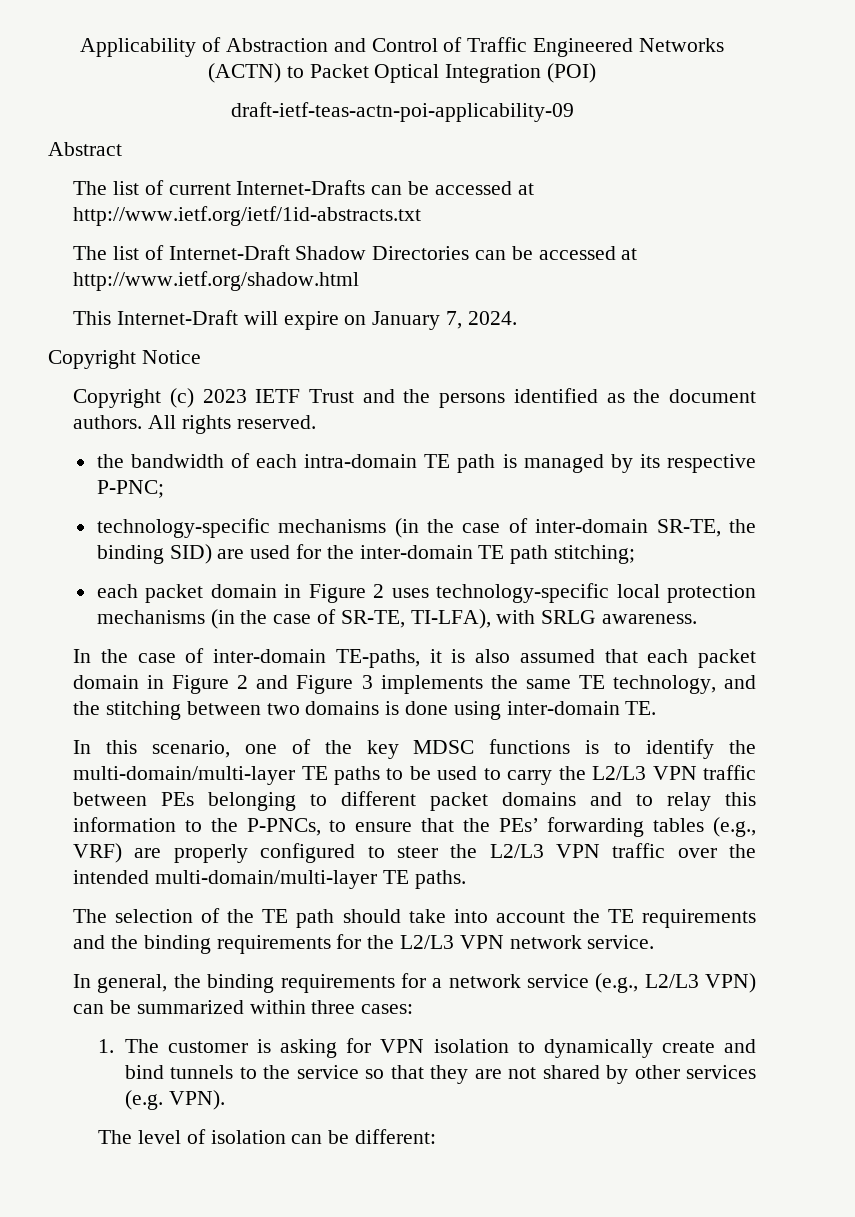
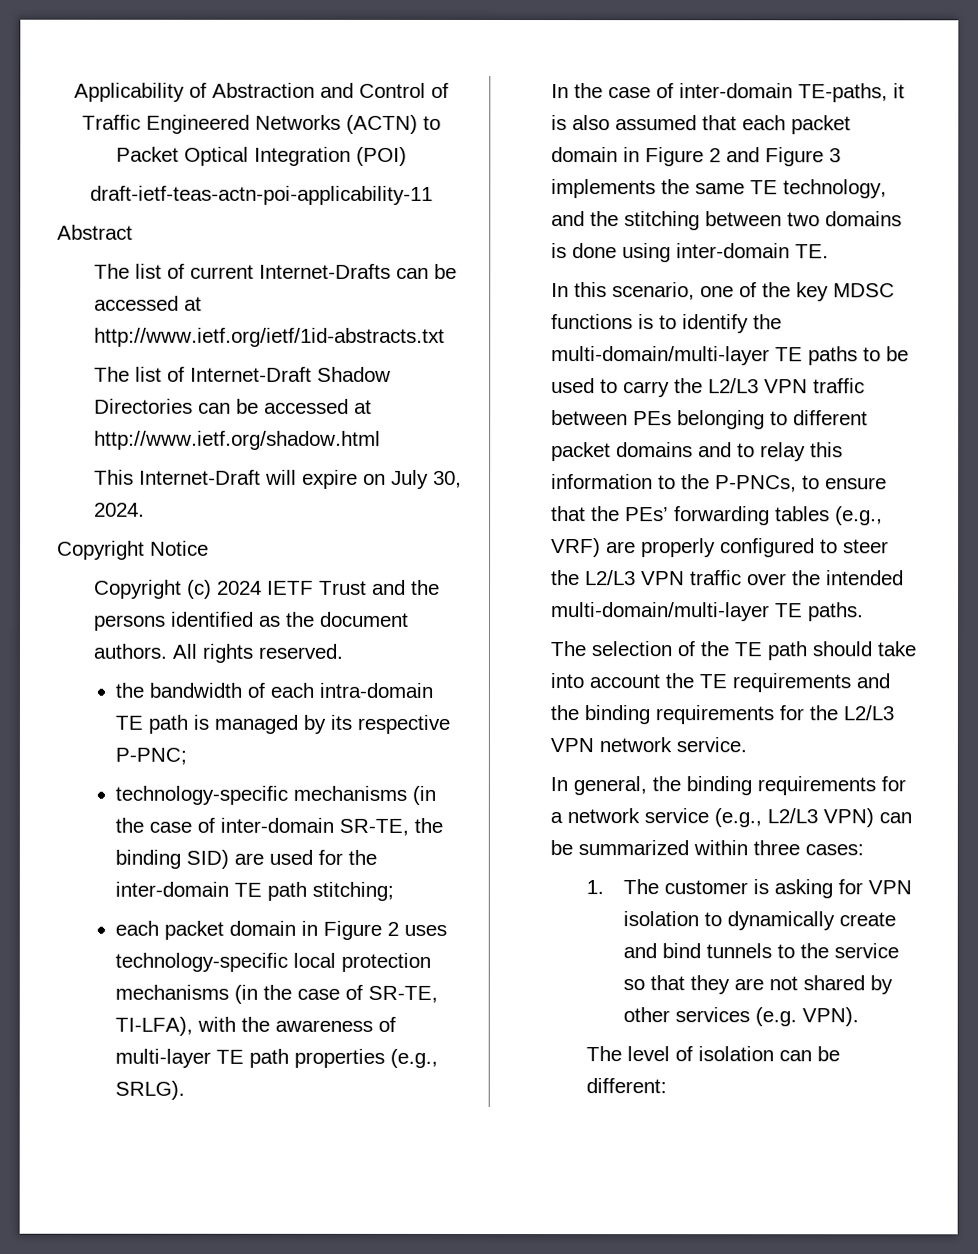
[230,102,574,122] draft-ietf-teas-actn-poi-applicability-09 -> [89,185,433,205] draft-ietf-teas-actn-poi-applicability-11
[372,311,462,330] January 7, -> [390,469,462,489] July 30,
[202,389,247,403] 2023 -> [216,580,262,595] 2024
[541,610,698,624] SRLG awareness. -> [241,1016,397,1032] [115,1048,439,1068] [115,1080,186,1100] the awareness of multi-layer TE path properties (e.g., SRLG).

